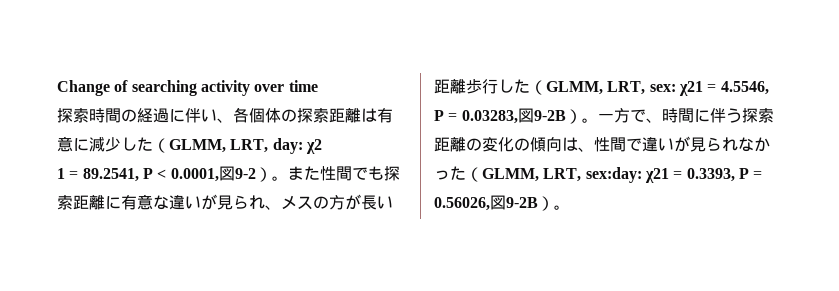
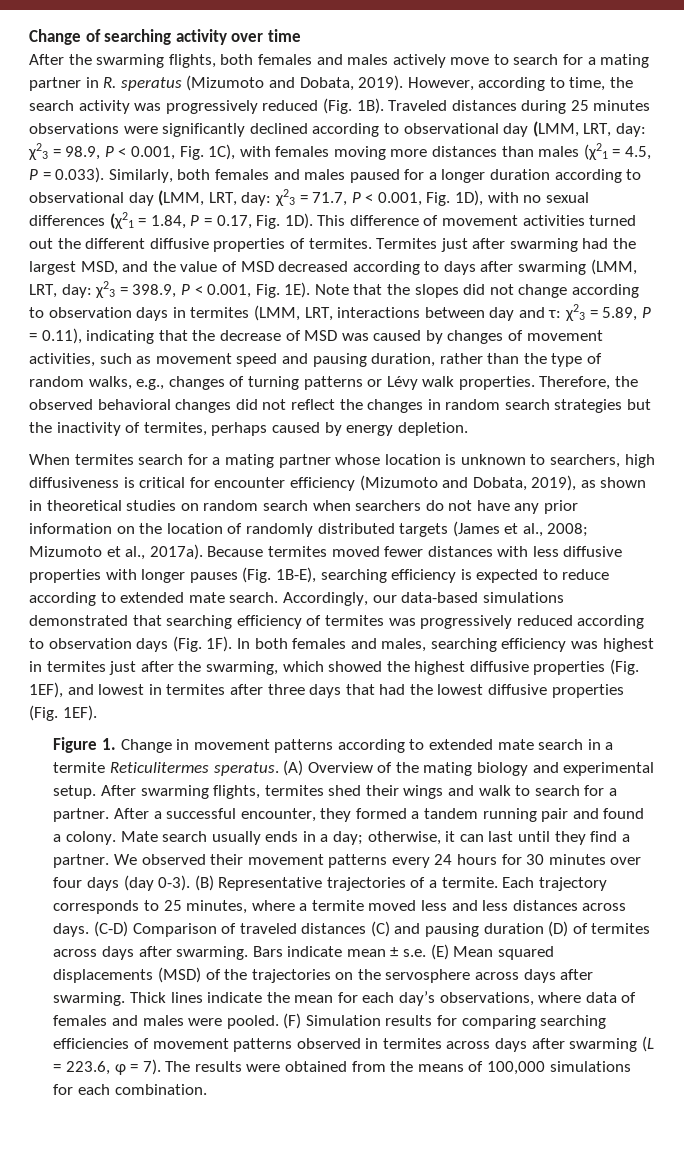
[57,107,393,123] [57,136,322,154] [57,166,400,182] [57,194,393,210] [434,78,769,96] [434,108,774,124] [434,136,770,152] [434,166,763,183] [434,195,570,211] 探索時間の経過に伴い、各個体の探索距離は有意に減少した（GLMM, LRT, day: χ2 // 1 = 89.2541, P < 0.0001,図9-2）。また性間でも探索距離に有意な違いが見られ、メスの方が長い距離歩行した（GLMM, LRT, sex: χ21 = 4.5546, P = 0.03283,図9-2B）。一方で、時間に伴う探索距離の変化の傾向は、性間で違いが見られなかった（GLMM, LRT, sex:day: χ21 = 0.3393, P = 0.56026,図9-2B）。 -> [29,54,650,68] [29,75,634,91] [29,98,651,114] [29,121,646,137] [28,143,652,160] [29,167,642,183] [29,189,589,206] [29,212,637,229] [29,238,637,252] [29,259,637,275] [29,281,640,298] [29,304,651,321] [29,328,603,344] [29,353,603,367] [29,376,639,390] [29,399,652,413] [29,422,468,436] [29,454,655,468] [29,475,647,491] [29,500,579,514] [29,521,589,537] [29,544,623,560] [29,567,610,583] [29,592,564,606] [29,615,645,629] [29,636,654,652] [29,659,640,675] [29,682,624,698] [29,705,97,721] [53,737,614,753] [53,760,655,776] [53,785,618,799] [53,808,645,822] [53,831,630,845] [53,854,642,868] [53,875,607,891] [53,900,627,914] [53,921,651,937] [53,944,554,960] [53,967,594,983] [53,991,637,1006] [53,1013,607,1029] [53,1036,654,1052] [53,1059,631,1075] [53,1084,207,1095] After the swarming flights, both females and males actively move to search for a mating partner in R. speratus (Mizumoto and Dobata, 2019). However, according to time, the search activity was progressively reduced (Fig. 1B). Traveled distances during 25 minutes observations were significantly declined according to observational day (LMM, LRT, day: χ23 = 98.9, P < 0.001, Fig. 1C), with females moving more distances than males (χ21 = 4.5, P = 0.033). Similarly, both females and males paused for a longer duration according to observational day (LMM, LRT, day: χ23 = 71.7, P < 0.001, Fig. 1D), with no sexual differences (χ21 = 1.84, P = 0.17, Fig. 1D). This difference of movement activities turned out the different diffusive properties of termites. Termites just after swarming had the largest MSD, and the value of MSD decreased according to days after swarming (LMM, LRT, day: χ23 = 398.9, P < 0.001, Fig. 1E). Note that the slopes did not change according to observation days in termites (LMM, LRT, interactions between day and τ: χ23 = 5.89, P = 0.11), indicating that the decrease of MSD was caused by changes of movement activities, such as movement speed and pausing duration, rather than the type of random walks, e.g., changes of turning patterns or Lévy walk properties. Therefore, the observed behavioral changes did not reflect the changes in random search strategies but the inactivity of termites, perhaps caused by energy depletion. // When termites search for a mating partner whose location is unknown to searchers, high diffusiveness is critical for encounter efficiency (Mizumoto and Dobata, 2019), as shown in theoretical studies on random search when searchers do not have any prior information on the location of randomly distributed targets (James et al., 2008; Mizumoto et al., 2017a). Because termites moved fewer distances with less diffusive properties with longer pauses (Fig. 1B-E), searching efficiency is expected to reduce according to extended mate search. Accordingly, our data-based simulations demonstrated that searching efficiency of termites was progressively reduced according to observation days (Fig. 1F). In both females and males, searching efficiency was highest in termites just after the swarming, which showed the highest diffusive properties (Fig. 1EF), and lowest in termites after three days that had the lowest diffusive properties (Fig. 1EF). // Figure 1. Change in movement patterns according to extended mate search in a termite Reticulitermes speratus. (A) Overview of the mating biology and experimental setup. After swarming flights, termites shed their wings and walk to search for a partner. After a successful encounter, they formed a tandem running pair and found a colony. Mate search usually ends in a day; otherwise, it can last until they find a partner. We observed their movement patterns every 24 hours for 30 minutes over four days (day 0-3). (B) Representative trajectories of a termite. Each trajectory corresponds to 25 minutes, where a termite moved less and less distances across days. (C-D) Comparison of traveled distances (C) and pausing duration (D) of termites across days after swarming. Bars indicate mean ± s.e. (E) Mean squared displacements (MSD) of the trajectories on the servosphere across days after swarming. Thick lines indicate the mean for each day’s observations, where data of females and males were pooled. (F) Simulation results for comparing searching efficiencies of movement patterns observed in termites across days after swarming (L = 223.6, φ = 7). The results were obtained from the means of 100,000 simulations for each combination.

